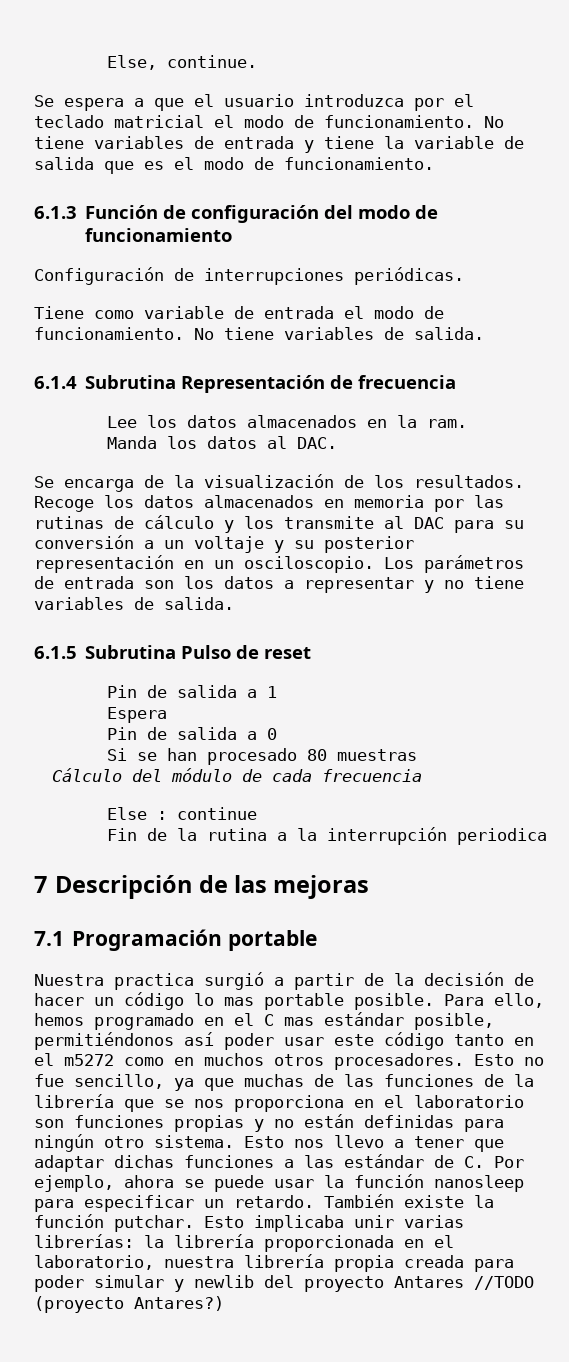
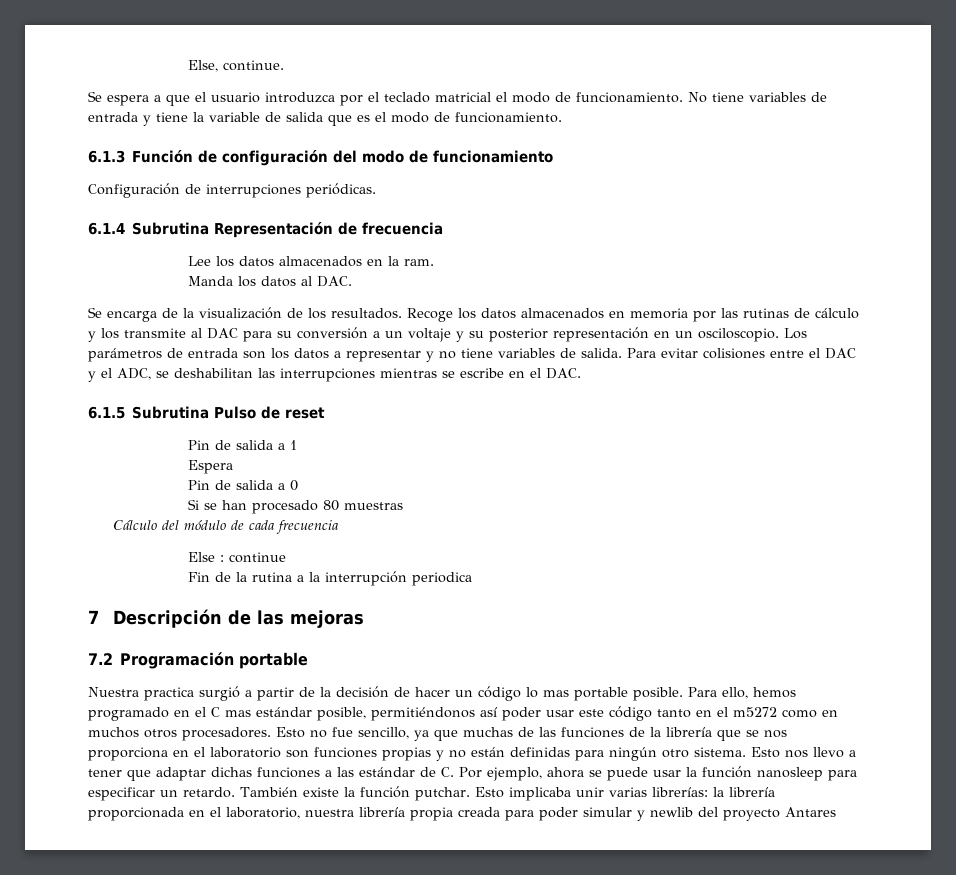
[34,306,444,319] [34,327,484,340] // Tiene como variable de entrada el modo de funcionamiento. No tiene variables de salida. -> (376, 190) none
(234, 603) none -> [627,348,856,359] [88,368,581,382] Para evitar colisiones entre el DAC y el ADC, se deshabilitan las interrupciones mientras se escribe en el DAC.
[34,931,64,946] 7.1 -> [88,653,113,665] 7.2
[474,1276,534,1290] [34,1296,224,1313] //TODO (proyecto Antares?) -> (836, 812) none

